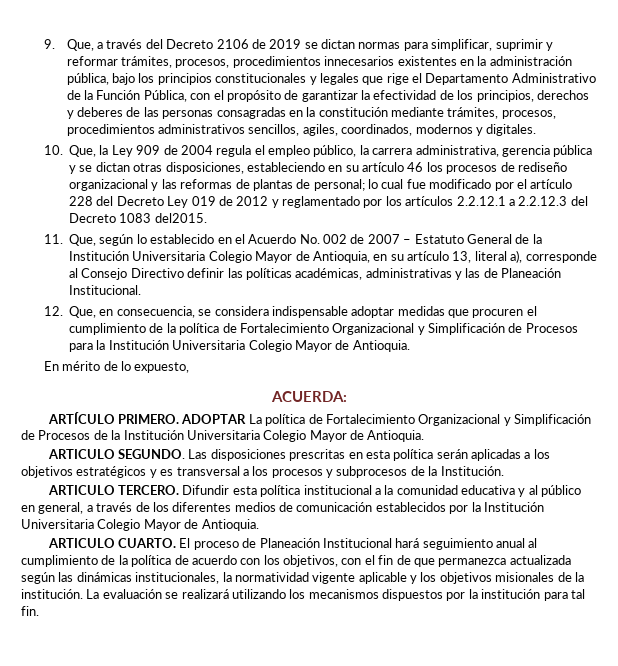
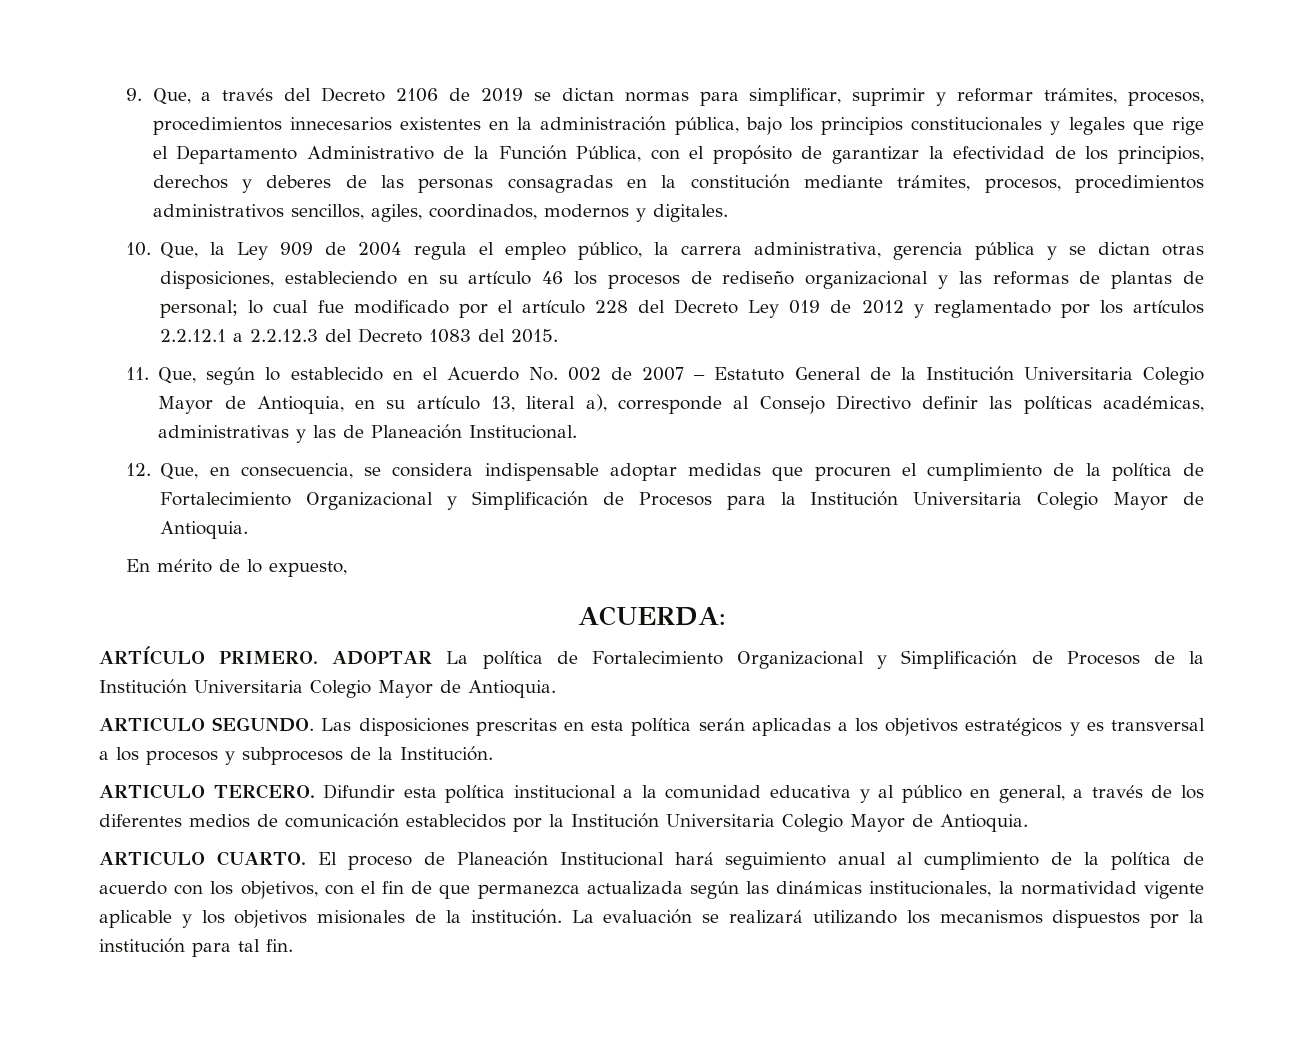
[154,213,207,223] del2015. -> [478,329,559,343] del 2015.

